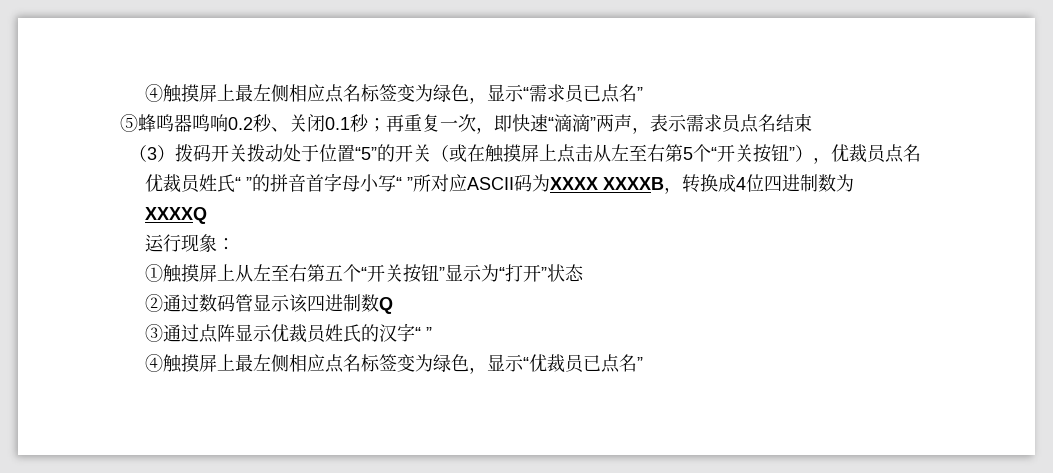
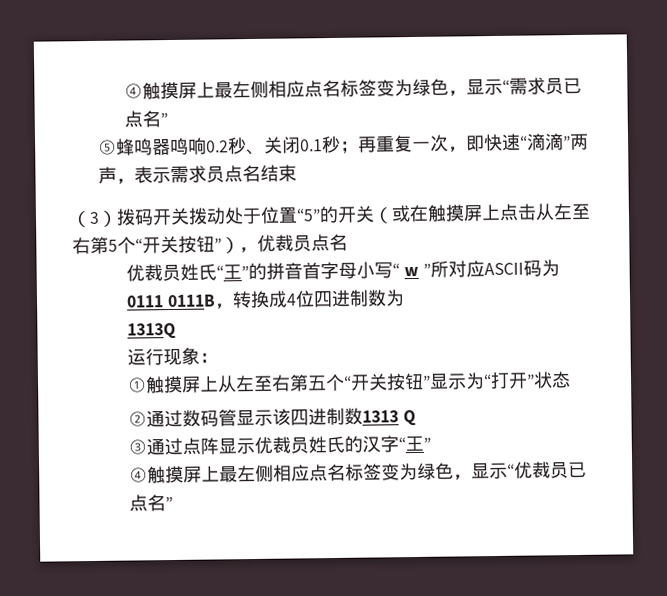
(241, 183) none -> [223,264,243,280] 王
(402, 183) none -> [403,266,419,277] w
[549,177,664,190] XXXX XXXXB -> [126,294,216,308] 0111 0111B
[144,207,207,224] XXXXQ -> [127,322,177,340] 1313Q
(379, 303) none -> [362,410,400,423] 1313
(421, 333) none -> [405,435,425,452] 王

